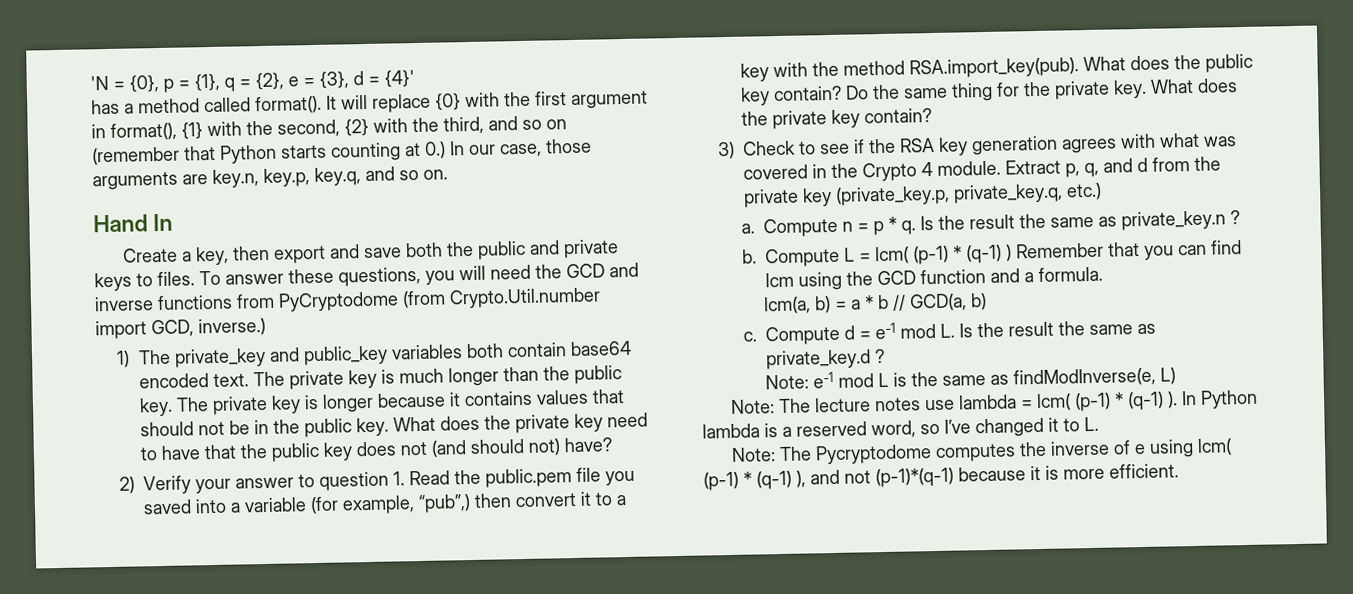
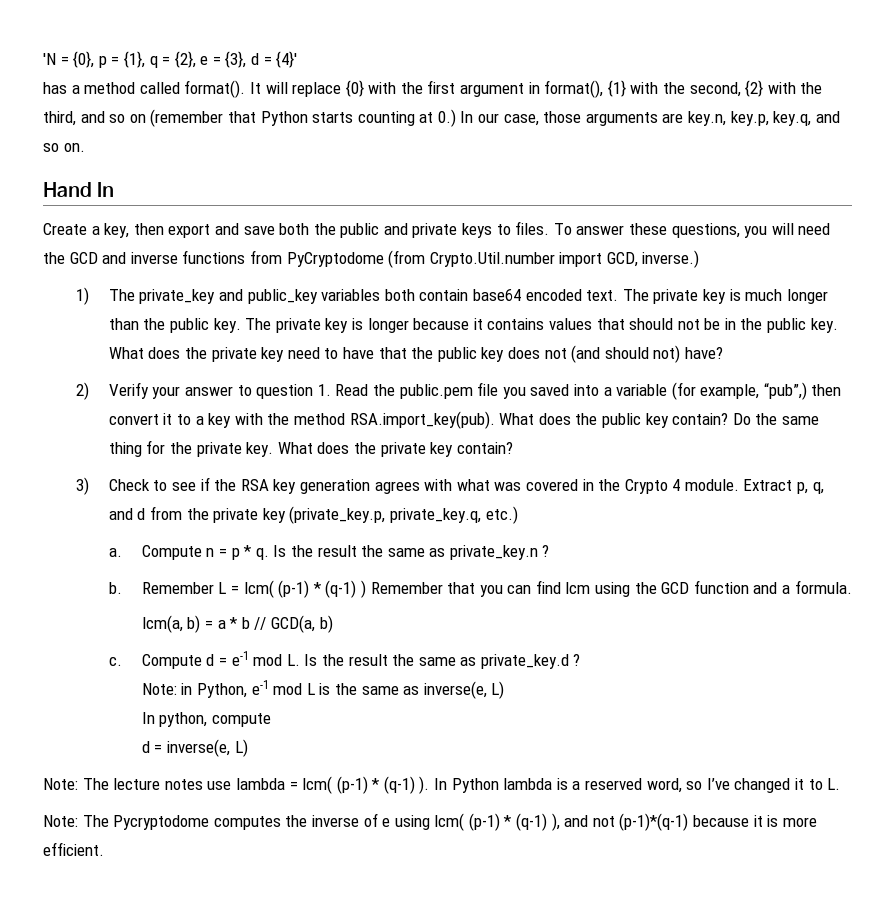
[764,247,840,268] Compute -> [141,582,214,594] Remember
(810, 382) none -> [181,683,247,698] in Python,
[1013,367,1157,388] findModInverse(e, -> [423,681,505,699] [141,712,271,727] [141,739,230,757] inverse(e, L) // In python, compute // d = inverse(e,

